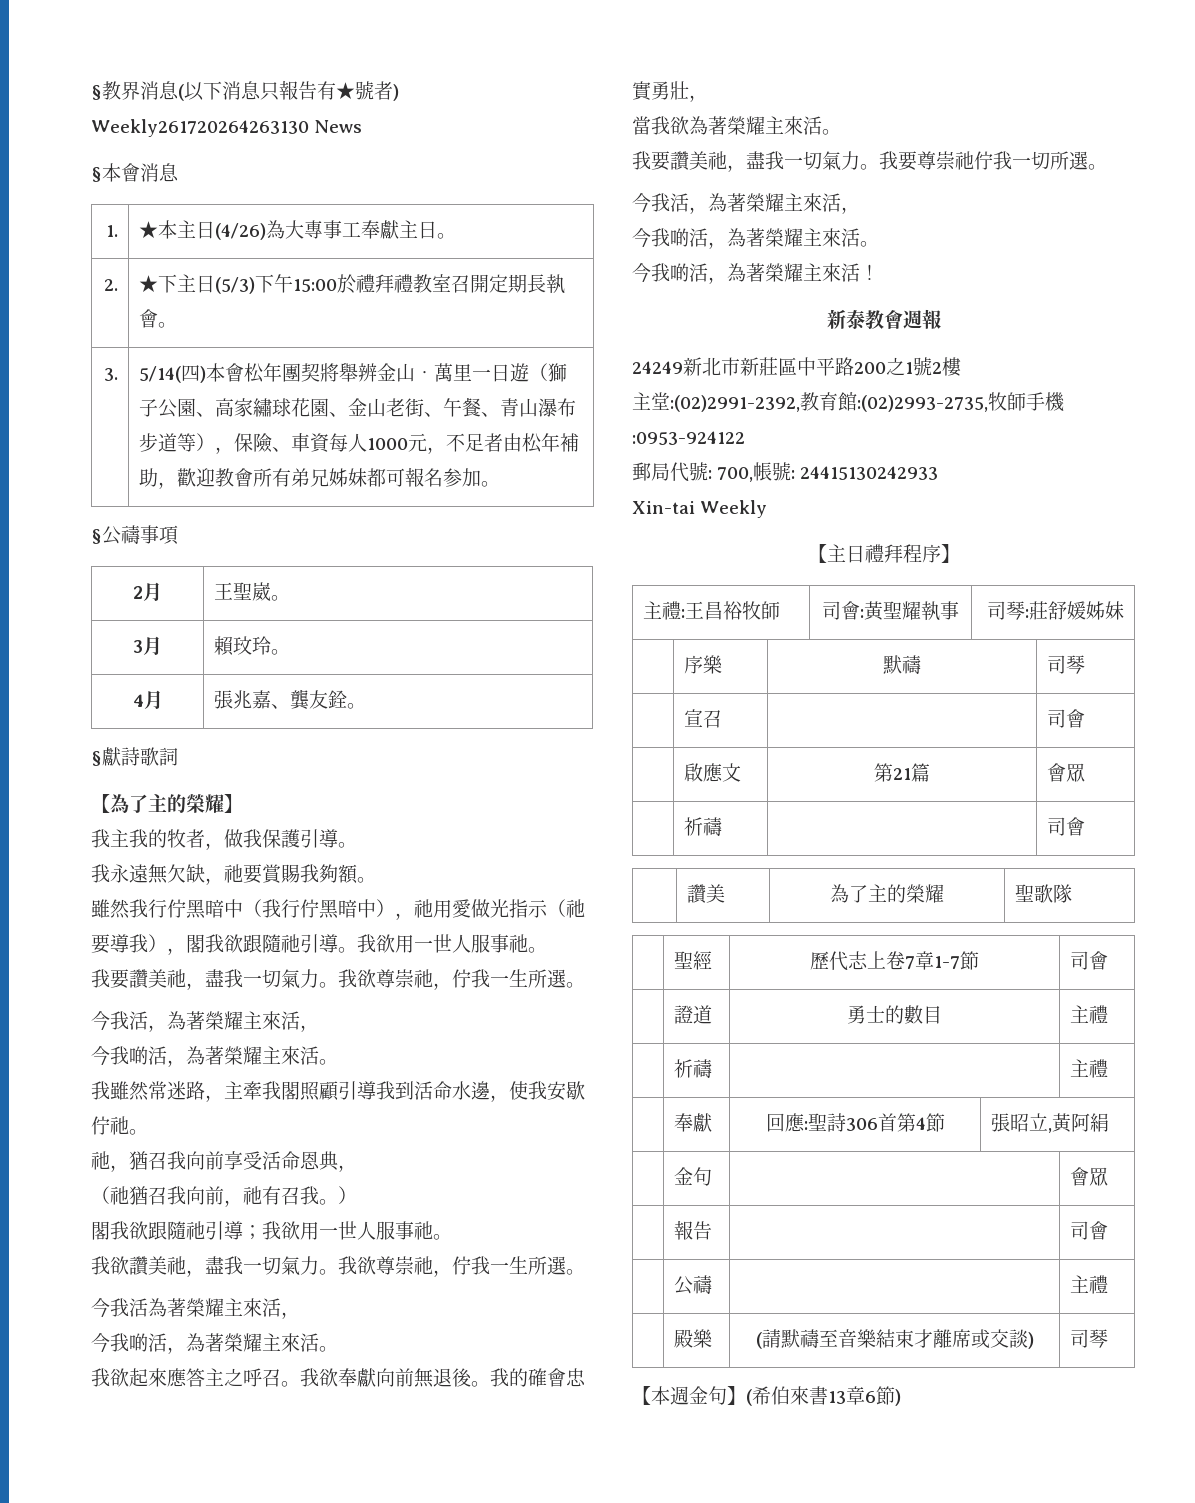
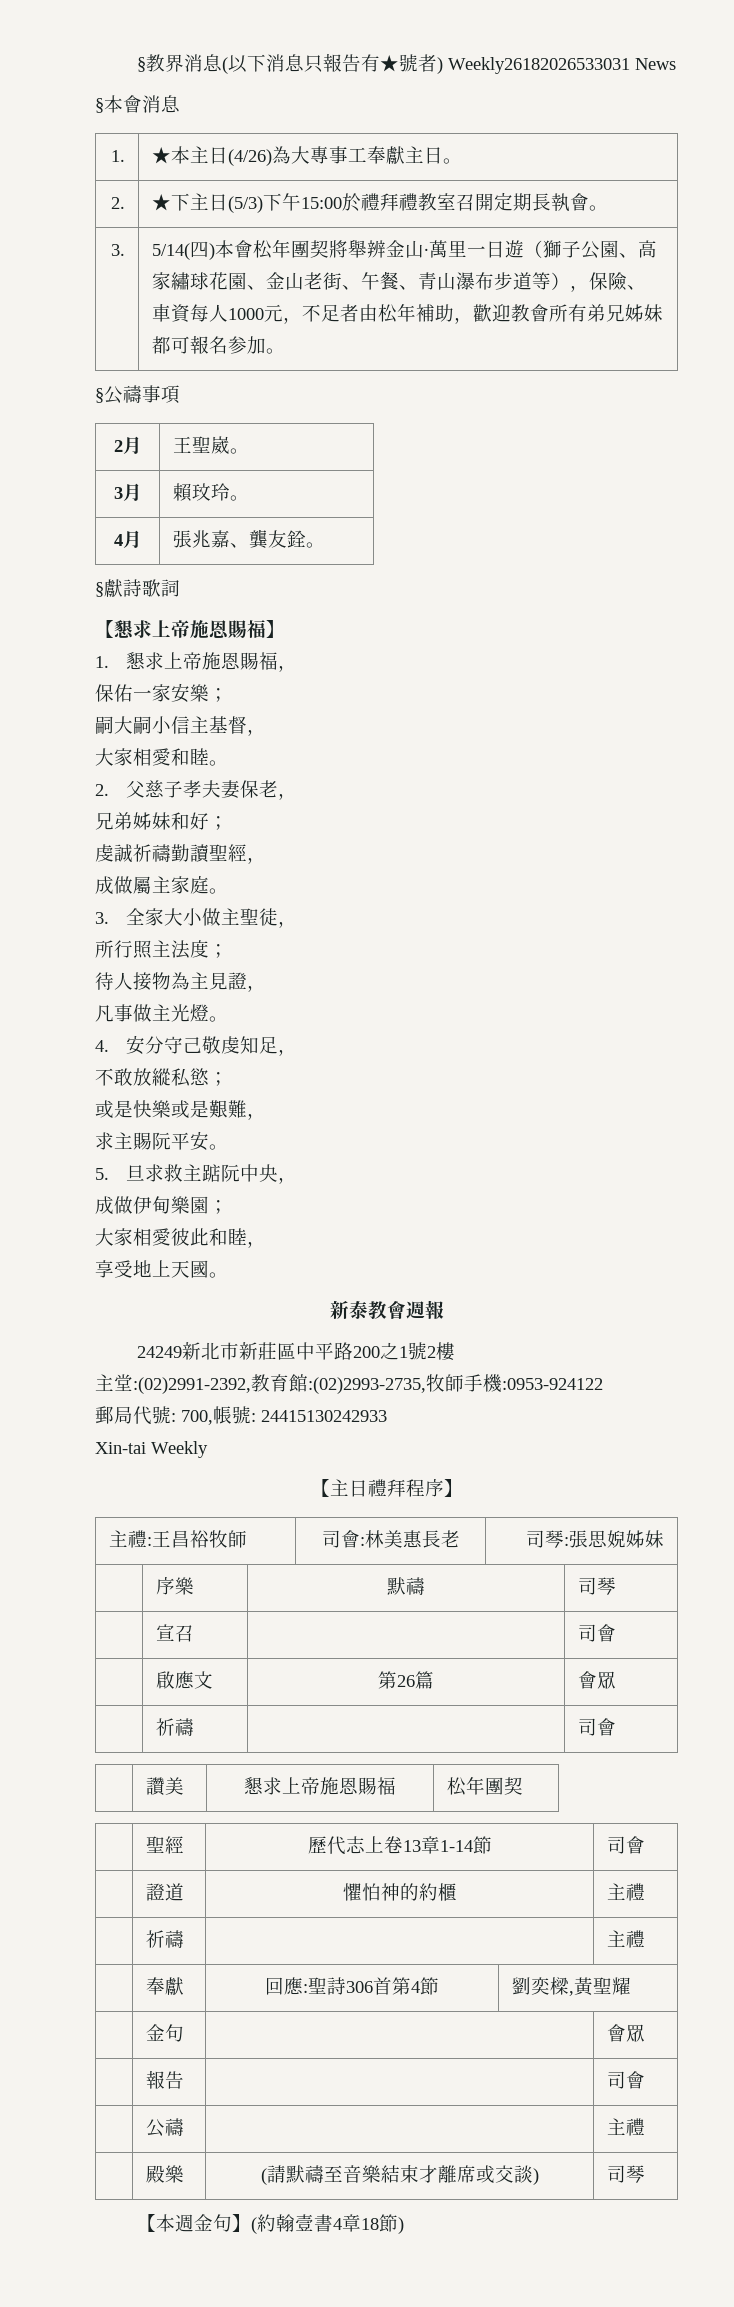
[91,119,309,137] Weekly261720264263130 -> [448,57,631,74] Weekly26182026533031
[110,793,243,814] [91,829,357,850] [91,864,376,885] [91,899,585,920] [91,934,547,955] [91,969,585,990] [91,1011,319,1032] [91,1046,338,1067] [91,1081,585,1102] [91,1116,148,1135] [91,1151,357,1172] [91,1186,357,1207] [91,1221,452,1240] [91,1256,585,1277] [91,1298,300,1319] [91,1333,338,1354] [91,1368,586,1388] [632,81,708,102] [632,116,841,135] [632,151,1107,172] [632,193,860,214] [632,228,879,249] [632,263,879,284] 為了主的榮耀】 // 我主我的牧者，做我保護引導。 // 我永遠無欠缺，祂要賞賜我夠額。 // 雖然我行佇黑暗中（我行佇黑暗中），祂用愛做光指示（祂要導我），閣我欲跟隨祂引導。我欲用一世人服事祂。 // 我要讚美祂，盡我一切氣力。我欲尊崇祂，佇我一生所選。 // 今我活，為著榮耀主來活， // 今我啲活，為著榮耀主來活。 // 我雖然常迷路，主牽我閣照顧引導我到活命水邊，使我安歇佇祂。 // 祂，猶召我向前享受活命恩典， // （祂猶召我向前，祂有召我。） // 閣我欲跟隨祂引導；我欲用一世人服事祂。 // 我欲讚美祂，盡我一切氣力。我欲尊崇祂，佇我一生所選。 // 今我活為著榮耀主來活， // 今我啲活，為著榮耀主來活。 // 我欲起來應答主之呼召。我欲奉獻向前無退後。我的確會忠實勇壯， // 當我欲為著榮耀主來活。 // 我要讚美祂，盡我一切氣力。我要尊崇祂佇我一切所選。 // 今我活，為著榮耀主來活， // 今我啲活，為著榮耀主來活。 // 今我啲活，為著榮耀主來活！ -> [114,620,285,639] [95,652,297,672] [95,683,228,703] [95,716,266,736] [95,748,228,766] [95,780,297,800] [95,812,228,830] [95,844,266,864] [95,876,228,895] [95,908,297,928] [95,940,228,959] [95,972,266,992] [95,1004,228,1022] [95,1035,297,1056] [95,1068,228,1087] [95,1100,266,1120] [95,1131,228,1151] [95,1164,297,1184] [95,1196,228,1215] [95,1228,266,1248] [95,1260,228,1278] 懇求上帝施恩賜福】 // 1.懇求上帝施恩賜福， // 保佑一家安樂； // 嗣大嗣小信主基督， // 大家相愛和睦。 // 2.父慈子孝夫妻保老， // 兄弟姊妹和好； // 虔誠祈禱勤讀聖經， // 成做屬主家庭。 // 3.全家大小做主聖徒， // 所行照主法度； // 待人接物為主見證， // 凡事做主光燈。 // 4.安分守己敬虔知足， // 不敢放縱私慾； // 或是快樂或是艱難， // 求主賜阮平安。 // 5.旦求救主踮阮中央， // 成做伊甸樂園； // 大家相愛彼此和睦， // 享受地上天國。
[864,601,959,621] 黃聖耀執事 -> [364,1530,460,1548] 林美惠長老
[1028,601,1086,620] 莊舒媛 -> [568,1530,626,1548] 張思婗
[893,768,911,780] 21 -> [397,1675,415,1687] 26
[830,884,944,903] [1015,884,1073,903] 為了主的榮耀 | 聖歌隊 -> [244,1777,396,1795] [447,1776,524,1796] 懇求上帝施恩賜福 | 松年團契
[905,951,960,970] 7章1-7 -> [402,1836,473,1854] 13章1-14
[847,1005,942,1024] 勇士的數目 -> [342,1883,457,1901] 懼怕神的約櫃
[991,1113,1110,1133] 張昭立,黃阿絹 -> [512,1977,632,1996] 劉奕樑,黃聖耀
[752,1386,876,1405] 希伯來書13章6 -> [257,2214,380,2232] 約翰壹書4章18

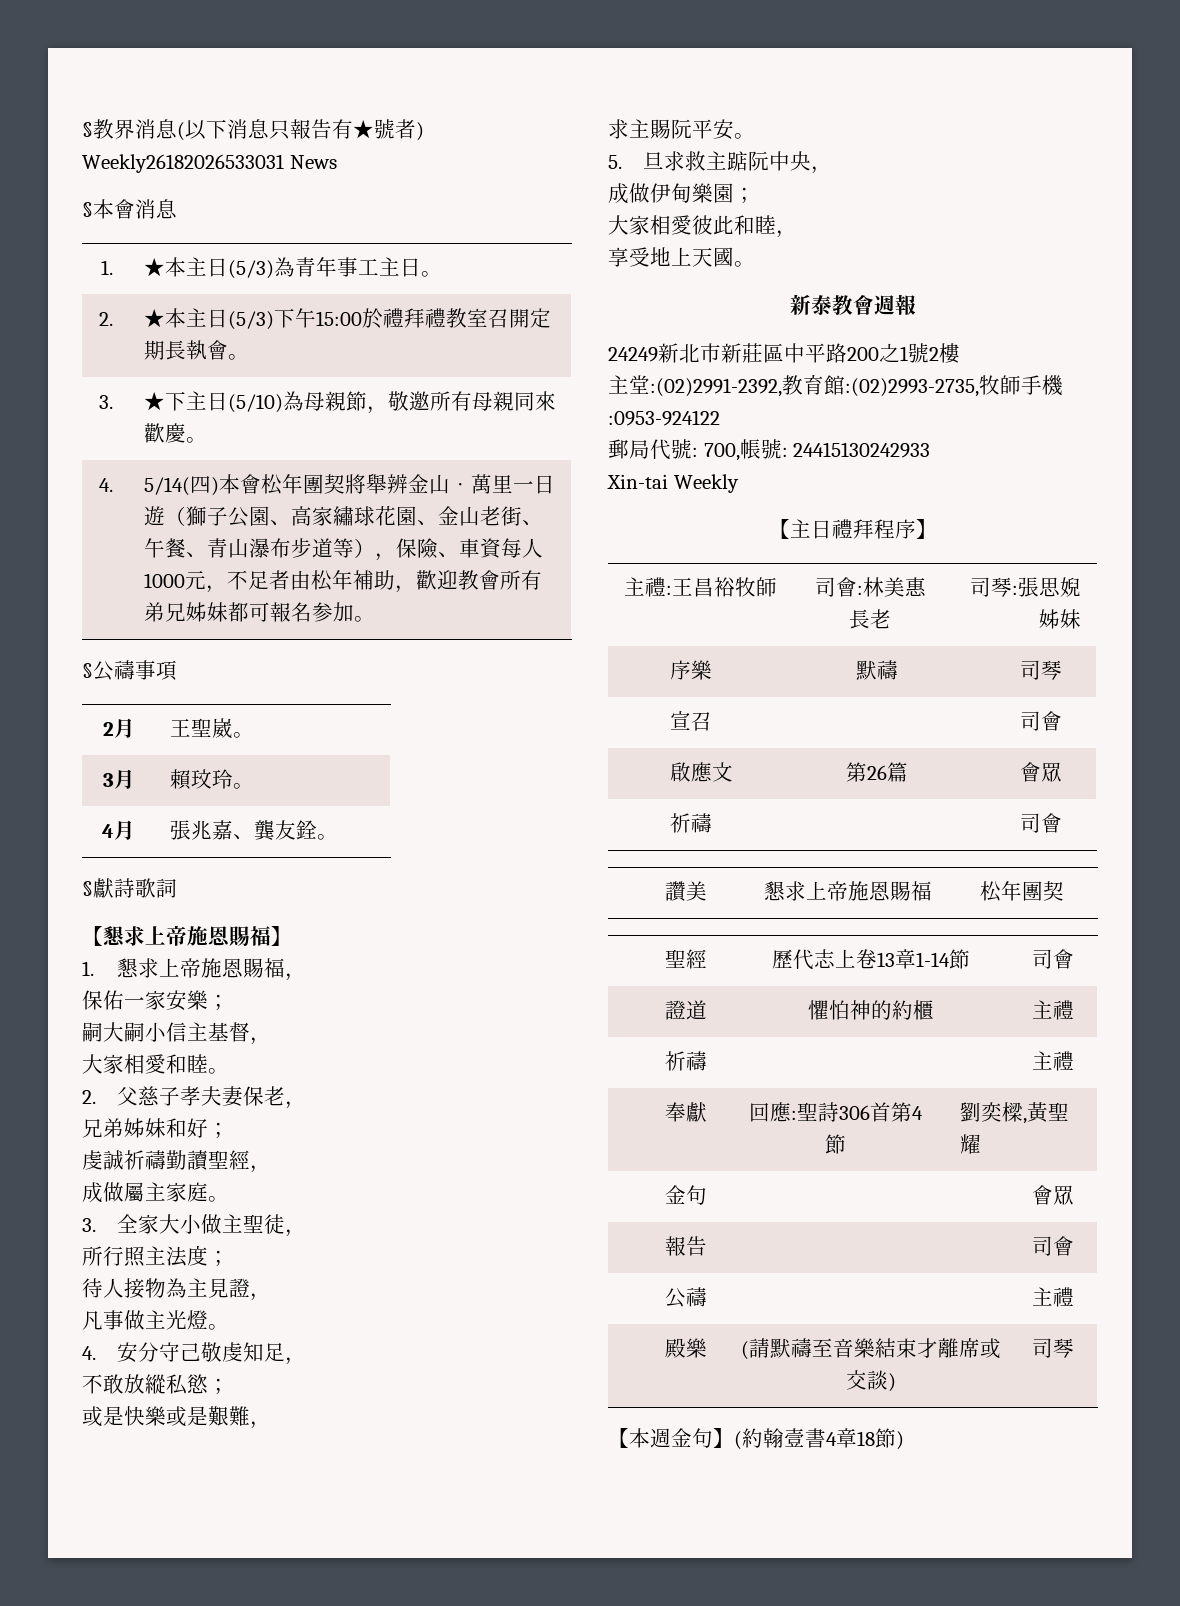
[228,146,406,166] (4/26)為大專事工奉獻 -> [227,257,379,279] (5/3)為青年事工
[171,193,191,211] 下 -> [164,308,186,328] 本
(125, 250) none -> [143,391,556,414] [143,423,207,443] [99,478,114,492] | ★下主日(5/10)為母親節，敬邀所有母親同來歡慶。 // 4.

